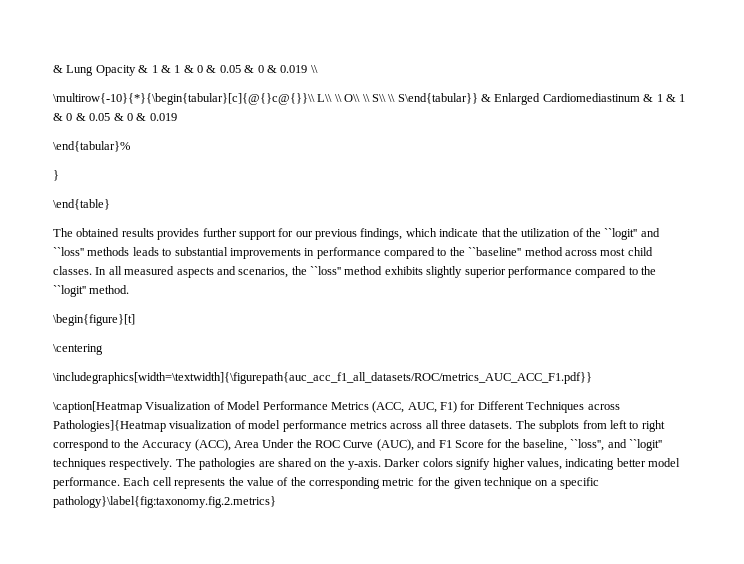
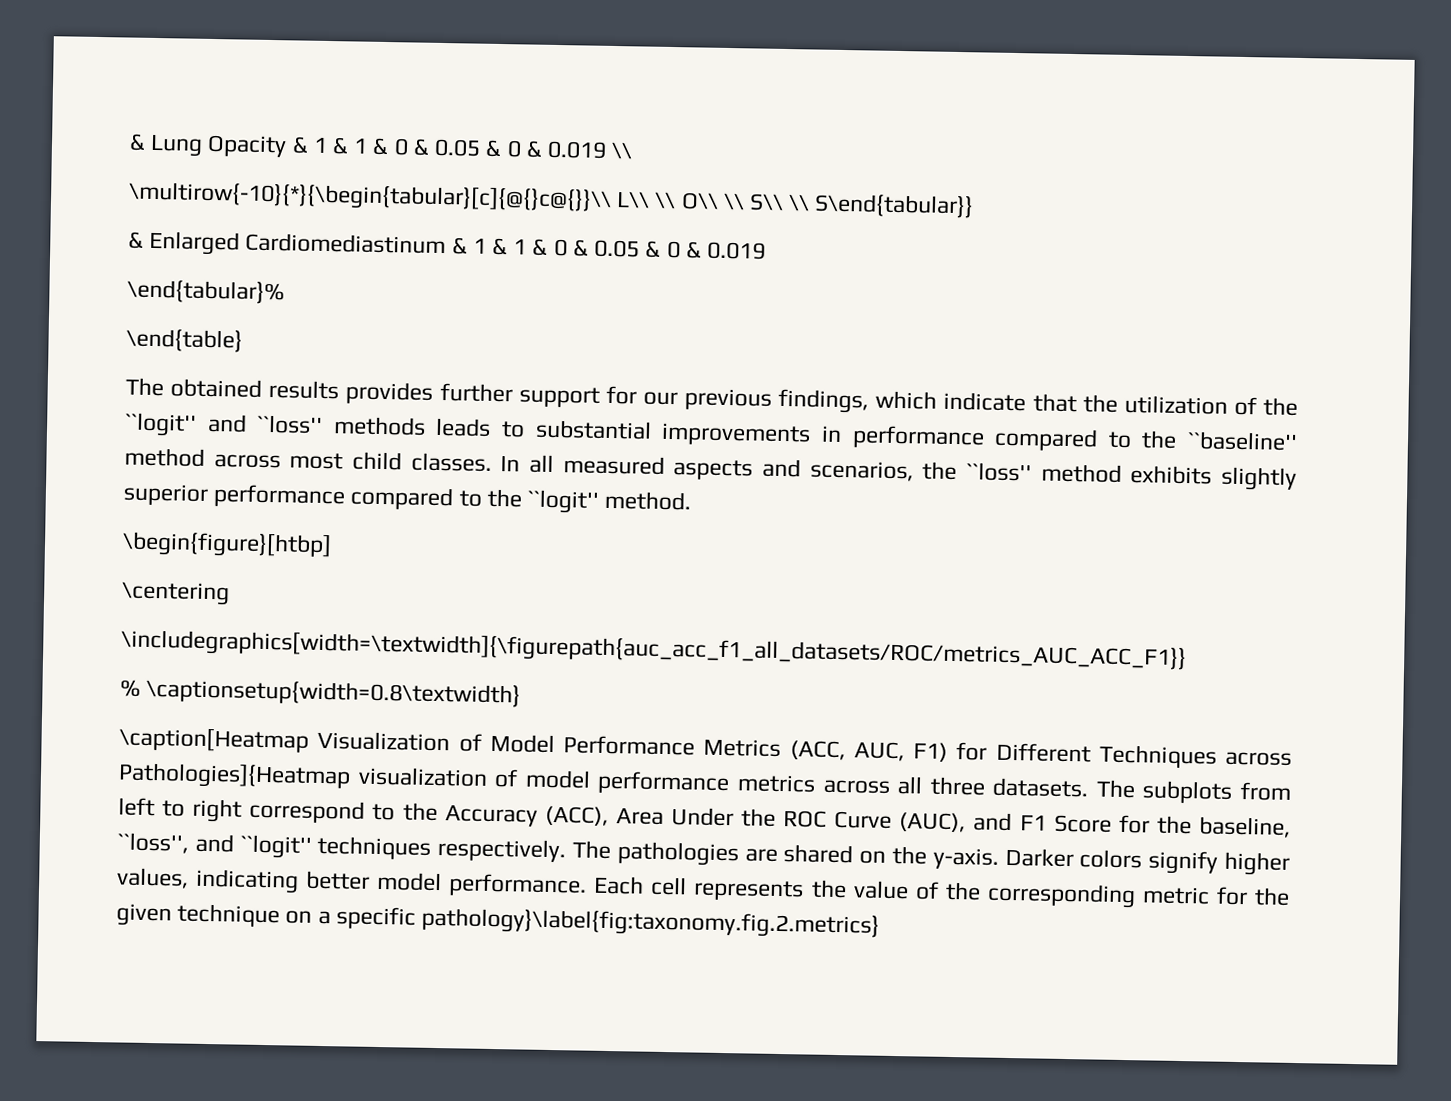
(478, 98) none -> (975, 206) //
[53,170,59,181] // } -> (285, 292) none
[53,314,135,326] \begin{figure}[t] -> [122,531,332,559] \begin{figure}[htbp]
[53,372,592,384] \includegraphics[width=\textwidth]{\figurepath{auc_acc_f1_all_datasets/ROC/metrics_AUC_ACC_F1.pdf}} -> [121,629,1187,672] [120,678,522,708] \includegraphics[width=\textwidth]{\figurepath{auc_acc_f1_all_datasets/ROC/metrics_AUC_ACC_F1}} // % \captionsetup{width=0.8\textwidth}

